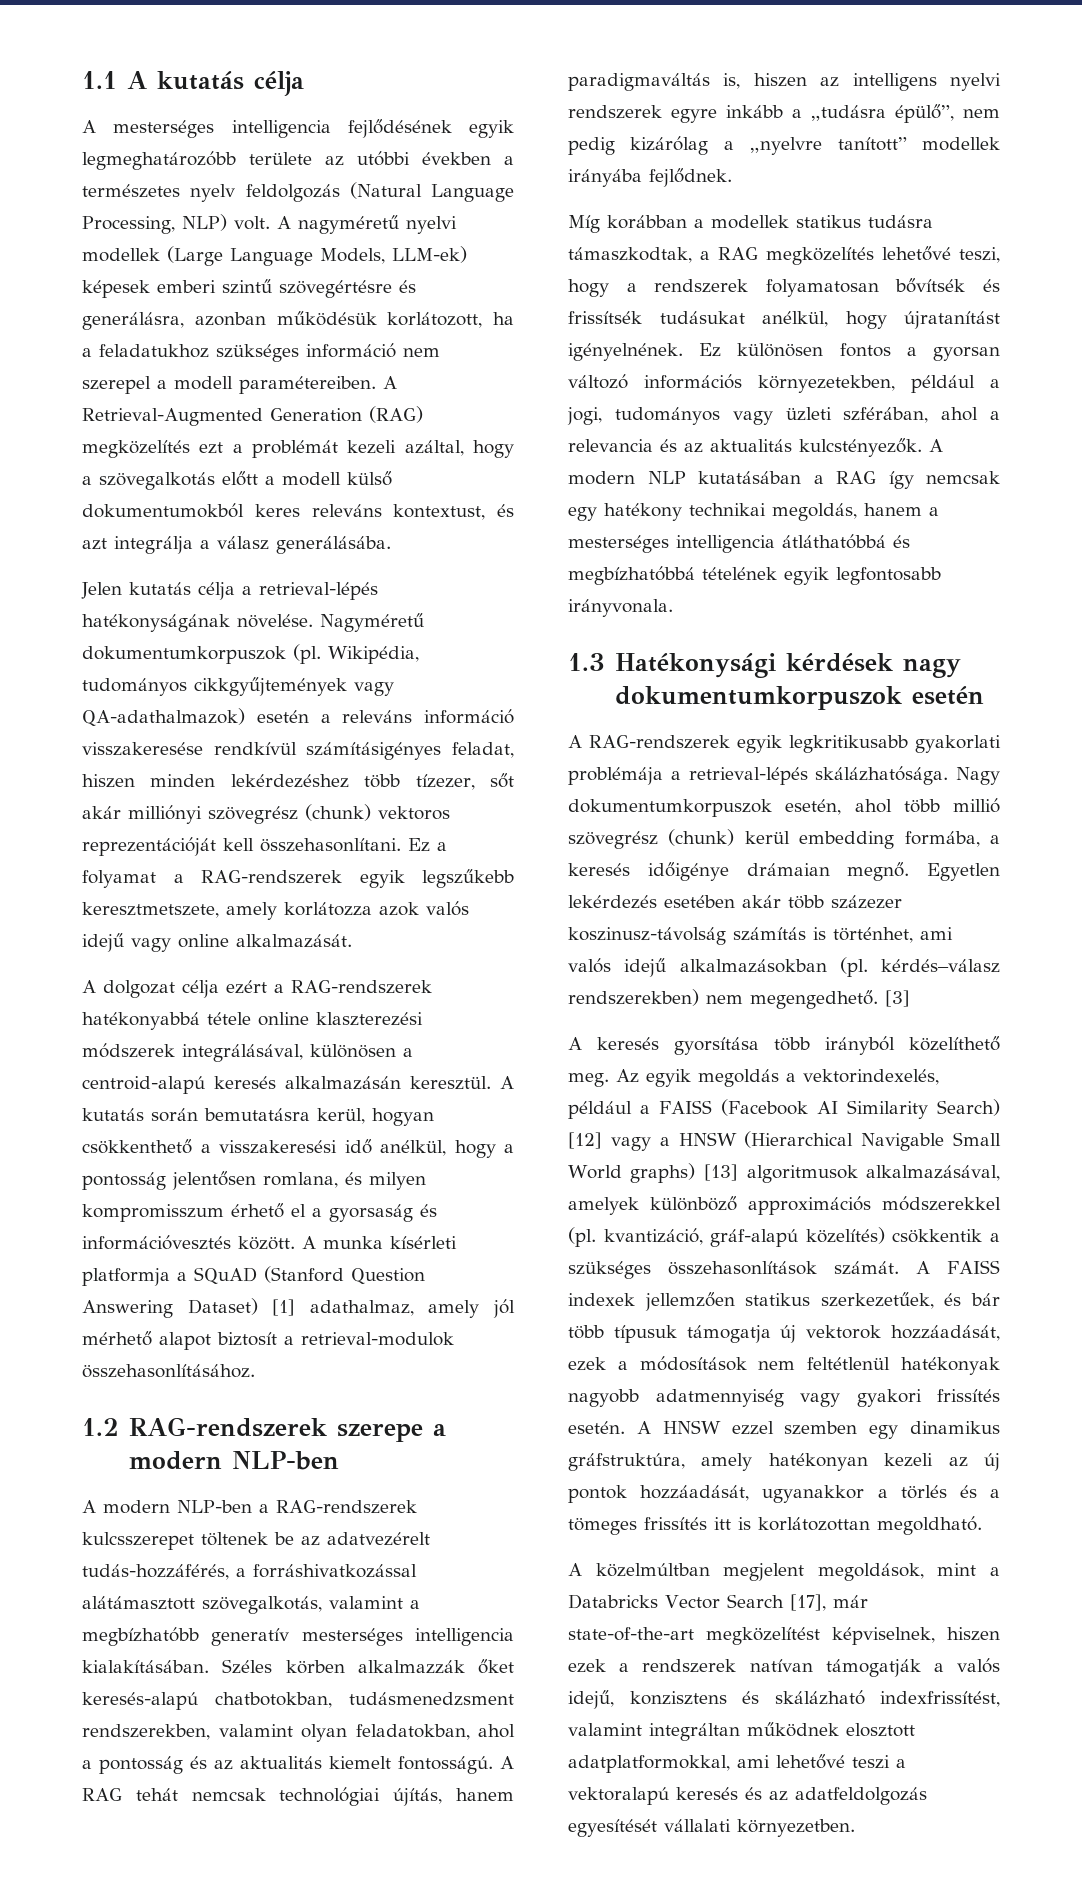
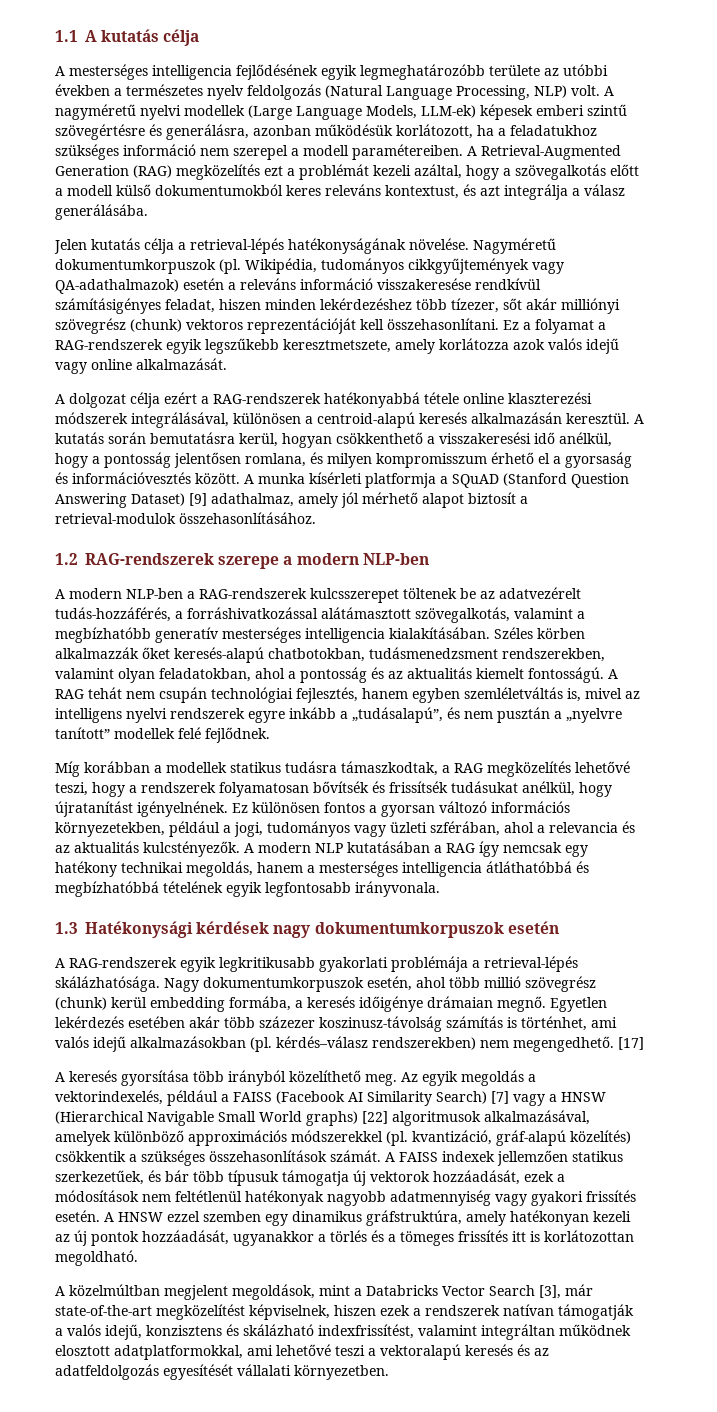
[272,1299,296,1316] [1] -> [189,493,207,506] [9]
[191,1787,514,1806] [568,73,807,91] nemcsak technológiai újítás, hanem paradigmaváltás is, hiszen -> [126,687,622,703] nem csupán technológiai fejlesztés, hanem egyben szemléletváltás is, mivel
[810,104,1000,123] [568,136,709,155] „tudásra épülő”, nem pedig kizárólag -> [352,707,550,723] „tudásalapú”, és nem pusztán
[568,169,642,187] irányába -> [178,727,201,739] felé
[885,990,910,1007] [3] -> [618,1037,644,1050] [17]
[568,1132,602,1149] [12] -> [491,1091,509,1104] [7]
[703,1164,738,1181] [13] -> [362,1111,388,1124] [22]
[789,1594,826,1611] [17], -> [539,1285,561,1299] [3],

